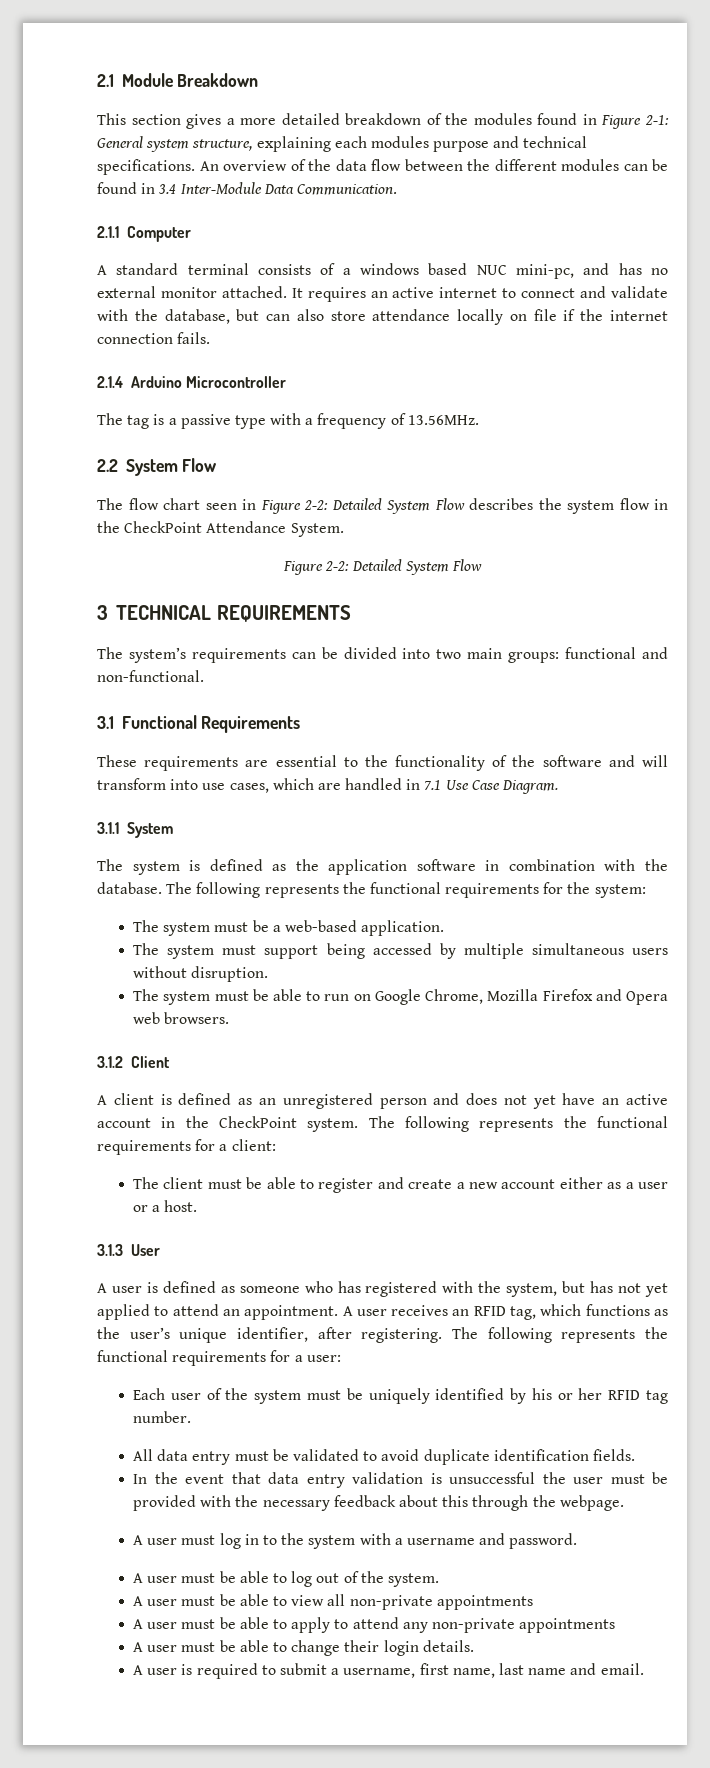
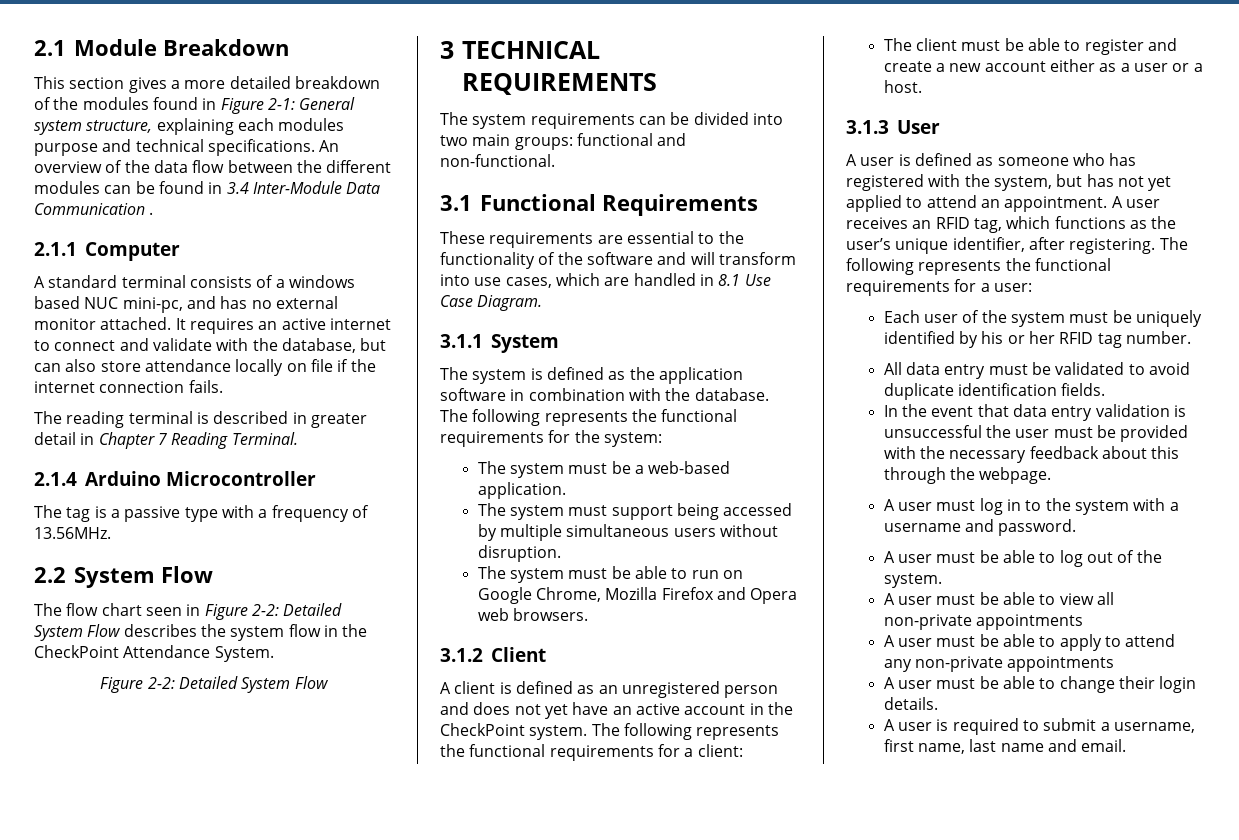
[296,184,397,195] Communication. -> [34,203,154,215] Communication .
(211, 338) none -> [34,411,367,428] [34,432,298,449] // The reading terminal is described in greater detail in Chapter 7 Reading Terminal.
[128,647,186,663] system’s -> [472,114,527,129] system
[424,780,442,790] 7.1 -> [718,274,741,286] 8.1

